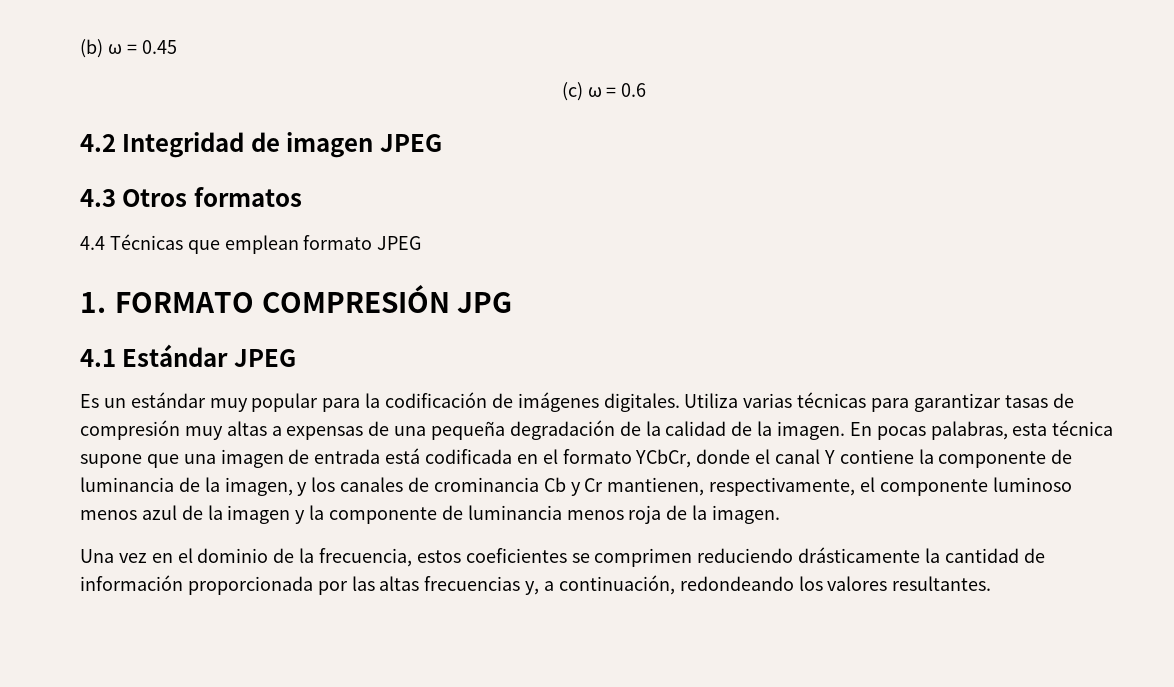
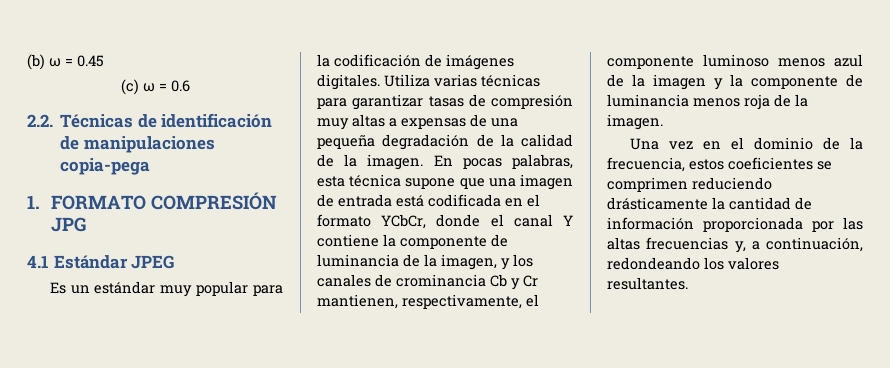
[80,132,442,158] [80,187,302,207] [80,234,422,254] 4.2 Integridad de imagen JPEG // 4.3 Otros formatos // 4.4 Técnicas que emplean formato JPEG -> [27,113,273,128] [60,136,215,153] [60,158,151,175] 2.2. Técnicas de identificación de manipulaciones copia-pega

